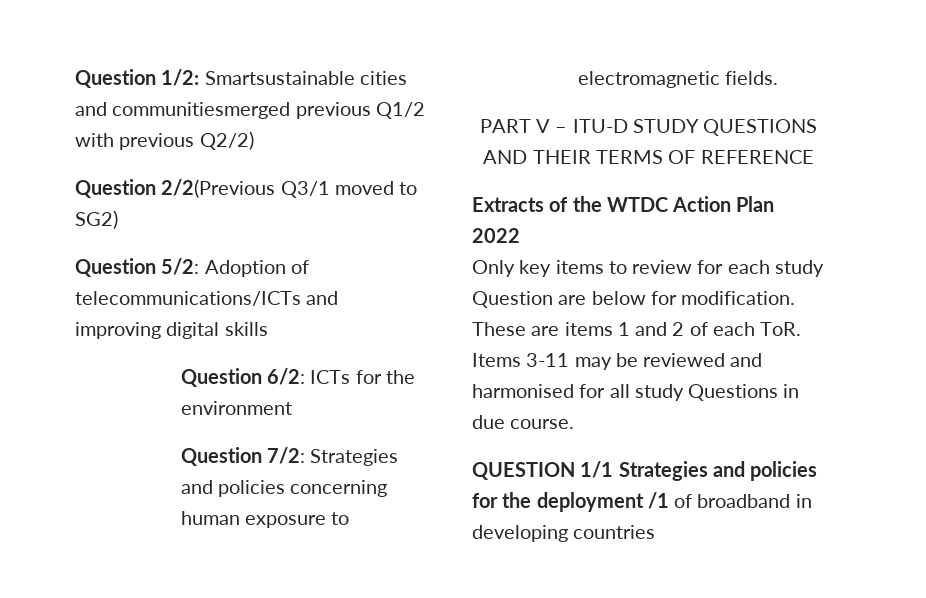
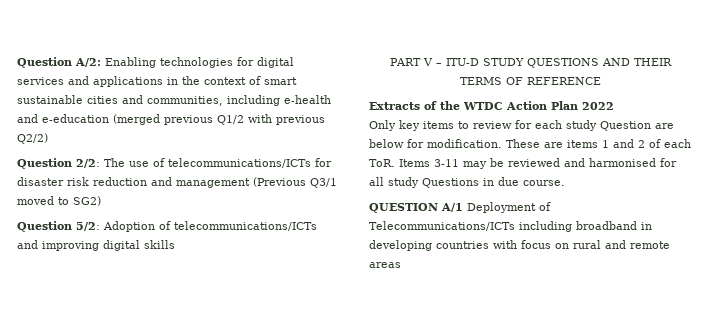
[75,69,407,88] [75,102,291,119] Question 1/2: Smartsustainable cities and communitiesmerged -> [17,57,294,68] [17,76,297,87] [17,95,331,106] [17,114,160,125] Question A/2: Enabling technologies for digital services and applications in the context of smart sustainable cities and communities, including e-health and e-education (merged
[161,179,276,198] 2/2(Previous -> [76,158,332,168] [17,177,306,188] 2/2: The use of telecommunications/ICTs for disaster risk reduction and management (Previous
[180,368,415,387] [180,401,292,415] [180,447,399,466] [180,480,388,497] [180,511,350,528] [577,71,779,88] // Question 6/2: ICTs for the environment // Question 7/2: Strategies and policies concerning human exposure to electromagnetic fields. -> (175, 244) none
[580,461,818,481] [472,492,812,512] [472,525,656,542] 1/1 Strategies and policies for the deployment /1 of broadband in developing countries -> [441,202,551,213] [369,221,652,232] [369,240,670,251] [369,262,401,268] A/1 Deployment of Telecommunications/ICTs including broadband in developing countries with focus on rural and remote areas

